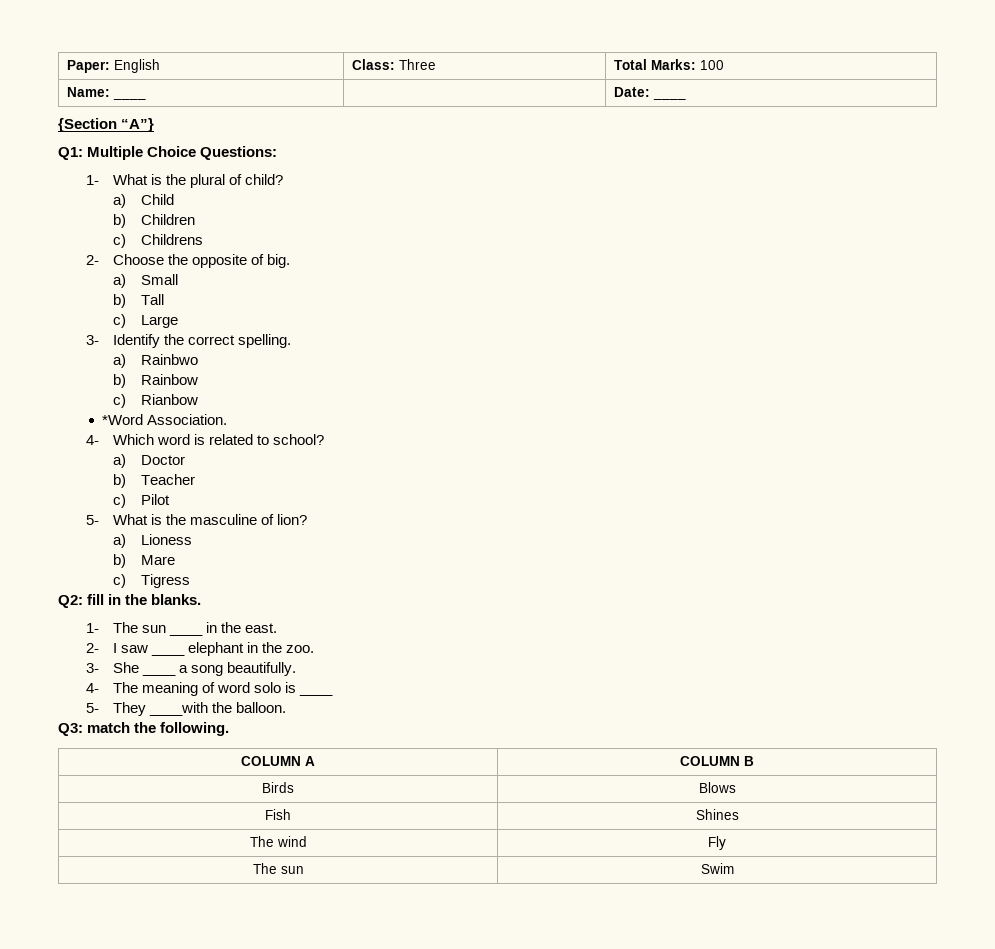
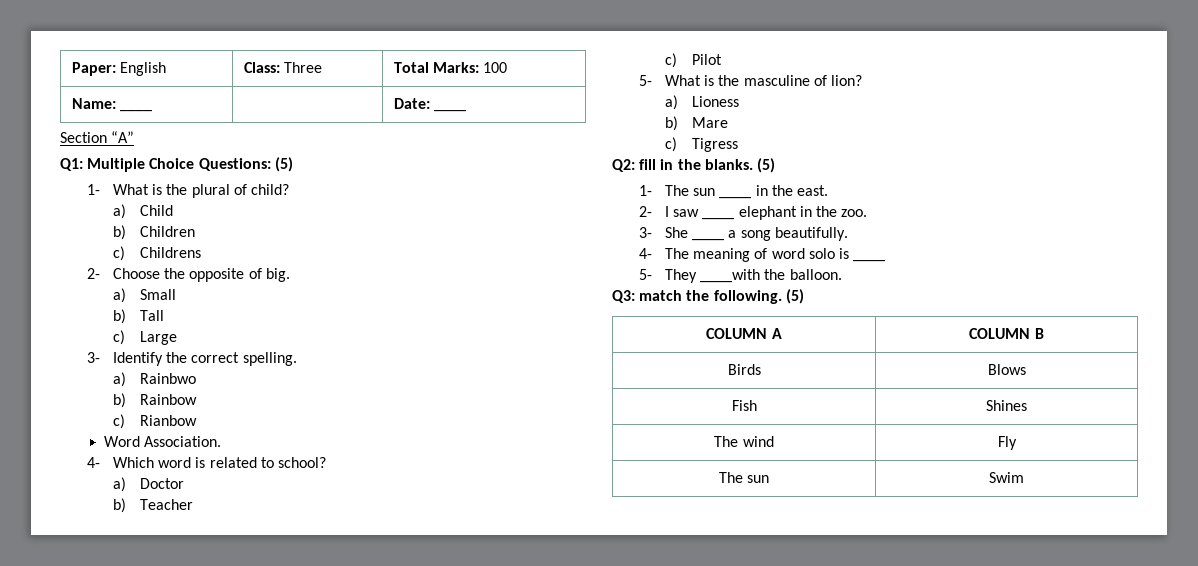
[58,118,155,132] {Section “A”} -> [60,131,135,143] Section “A”
(278, 153) none -> [274,157,293,172] (5)
[102,414,144,425] *Word -> [103,436,140,447] Word
(202, 599) none -> [756,158,775,173] (5)
(230, 729) none -> [785,289,804,304] (5)

